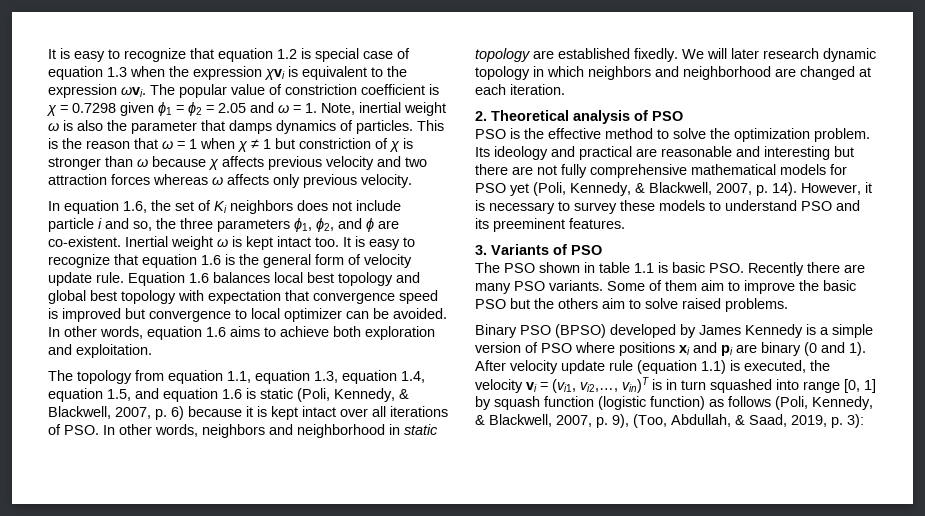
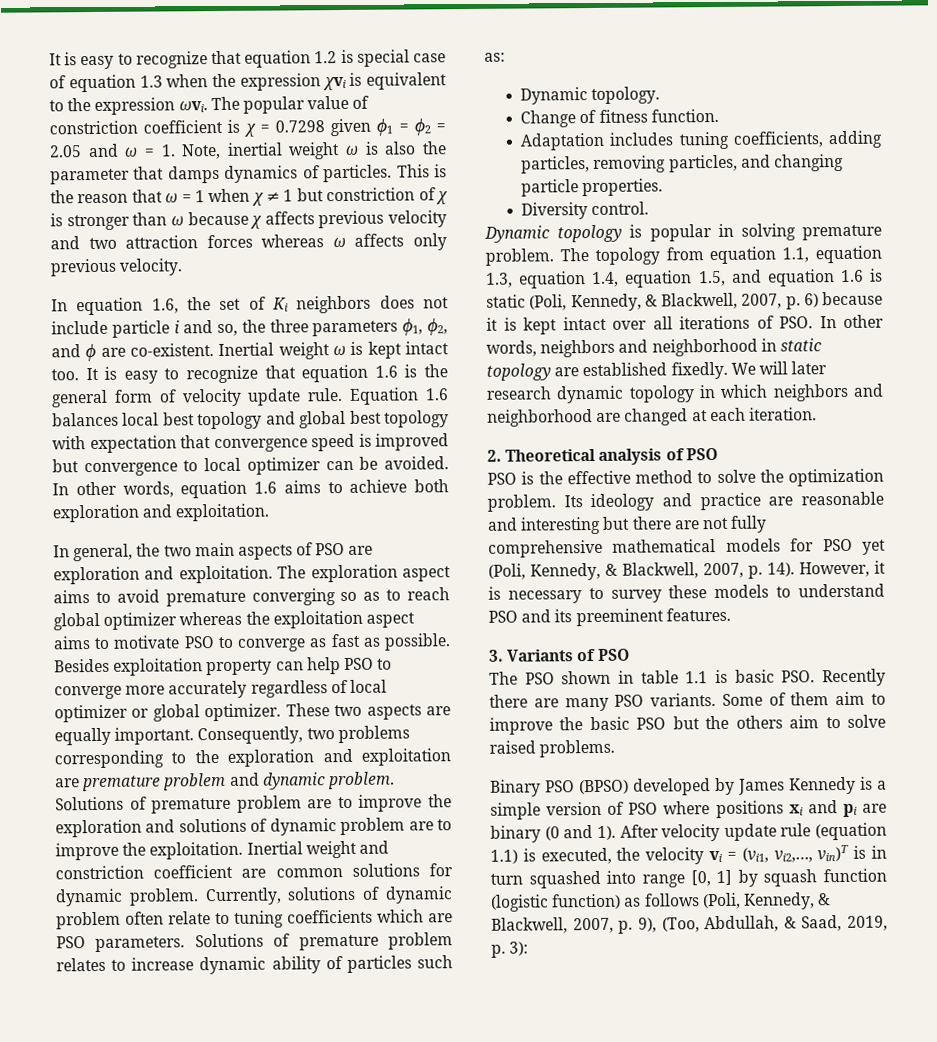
(152, 351) none -> [53,542,374,562] [53,564,451,585] [53,587,450,607] [53,610,415,631] [53,633,451,652] [54,657,393,676] [54,679,387,700] [54,703,451,723] [54,725,410,746] [54,748,451,769] [55,771,395,792] [55,794,452,814] [55,817,452,838] [55,840,389,861] [55,863,453,880] [55,886,454,907] [56,909,453,930] [56,932,453,953] [56,955,454,975] [484,52,505,62] [520,86,661,105] [520,108,719,128] [520,130,883,151] [521,153,844,174] [521,178,664,197] [521,201,650,220] [484,223,882,243] [485,248,554,266] In general, the two main aspects of PSO are exploration and exploitation. The exploration aspect aims to avoid premature converging so as to reach global optimizer whereas the exploitation aspect aims to motivate PSO to converge as fast as possible. Besides exploitation property can help PSO to converge more accurately regardless of local optimizer or global optimizer. These two aspects are equally important. Consequently, two problems corresponding to the exploration and exploitation are premature problem and dynamic problem. Solutions of premature problem are to improve the exploration and solutions of dynamic problem are to improve the exploitation. Inertial weight and constriction coefficient are common solutions for dynamic problem. Currently, solutions of dynamic problem often relate to tuning coefficients which are PSO parameters. Solutions of premature problem relates to increase dynamic ability of particles such as: // Dynamic topology. // Change of fitness function. // Adaptation includes tuning coefficients, adding particles, removing particles, and changing particle properties. // Diversity control. // Dynamic topology is popular in solving premature problem.
[579,146,632,160] practical -> [699,492,761,511] practice

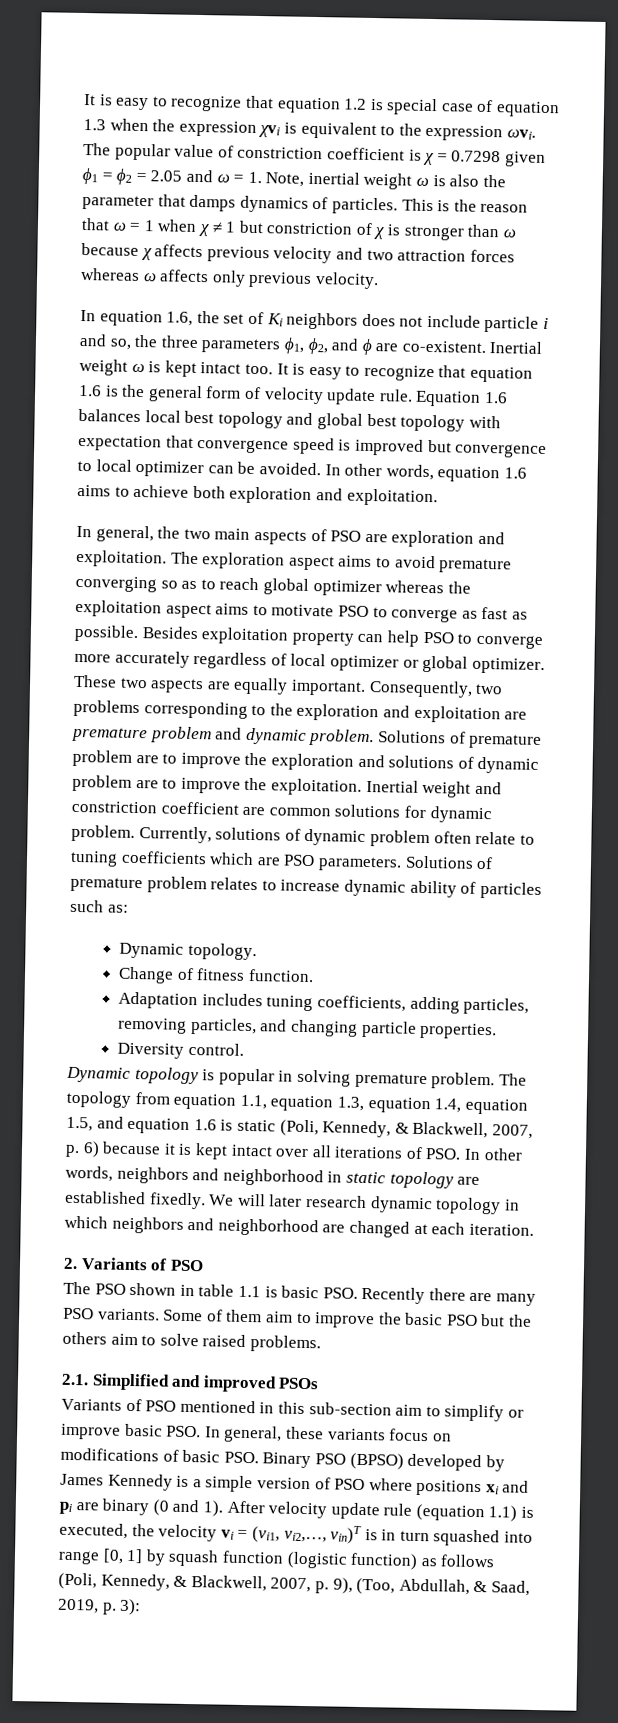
[505,447,718,465] [487,468,884,487] [487,491,884,512] [487,515,768,535] [488,538,886,558] [488,560,886,581] [488,583,885,604] [488,607,731,627] [489,649,504,662] Theoretical analysis of PSO // PSO is the effective method to solve the optimization problem. Its ideology and practice are reasonable and interesting but there are not fully comprehensive mathematical models for PSO yet (Poli, Kennedy, & Blackwell, 2007, p. 14). However, it is necessary to survey these models to understand PSO and its preeminent features. // 3. -> (78, 1263) none
(616, 748) none -> [61,1373,320,1393] [61,1398,524,1422] [60,1423,452,1443] [60,1447,259,1464] 2.1. Simplified and improved PSOs // Variants of PSO mentioned in this sub-section aim to simplify or improve basic PSO. In general, these variants focus on modifications of basic PSO.

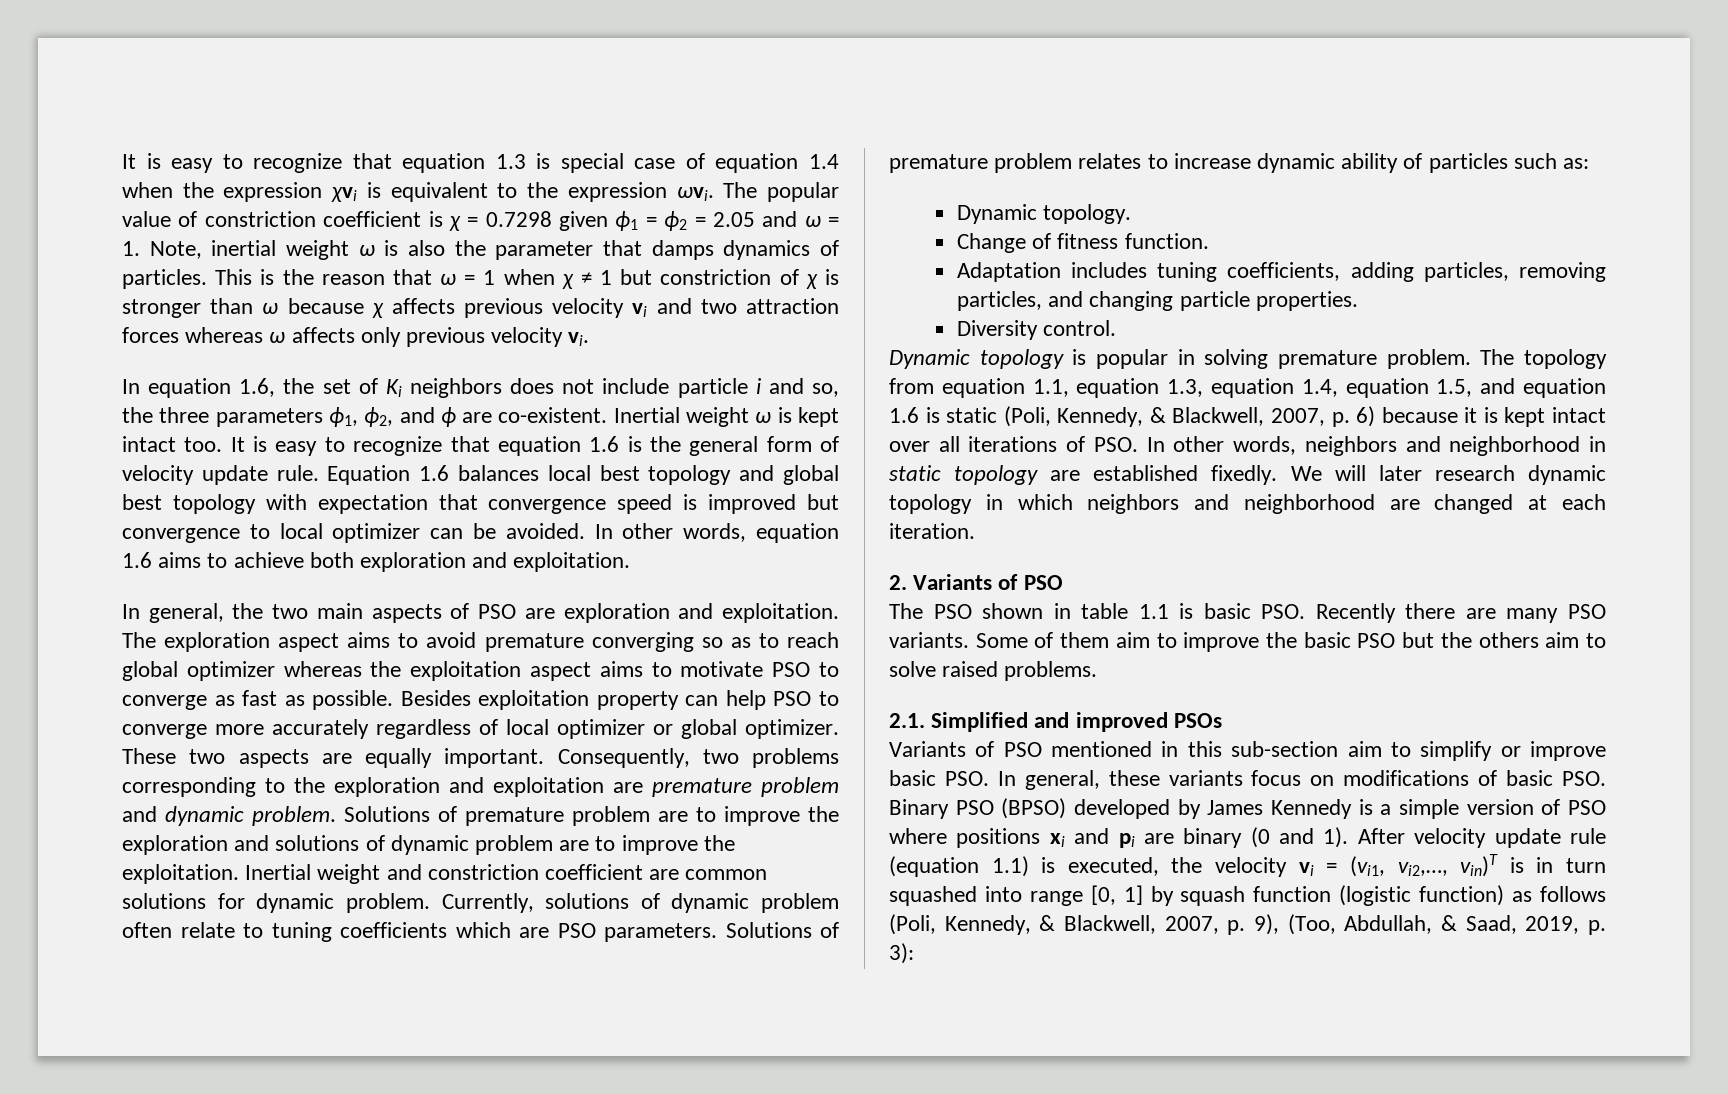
[84,94,368,114] It is easy to recognize that equation 1.2 -> [122,153,526,173] It is easy to recognize that equation 1.3
[83,118,106,131] 1.3 -> [809,154,840,169] 1.4
(333, 255) none -> [632,303,648,317] vi
[314,272,379,290] velocity. -> [491,327,590,347] velocity vi.

